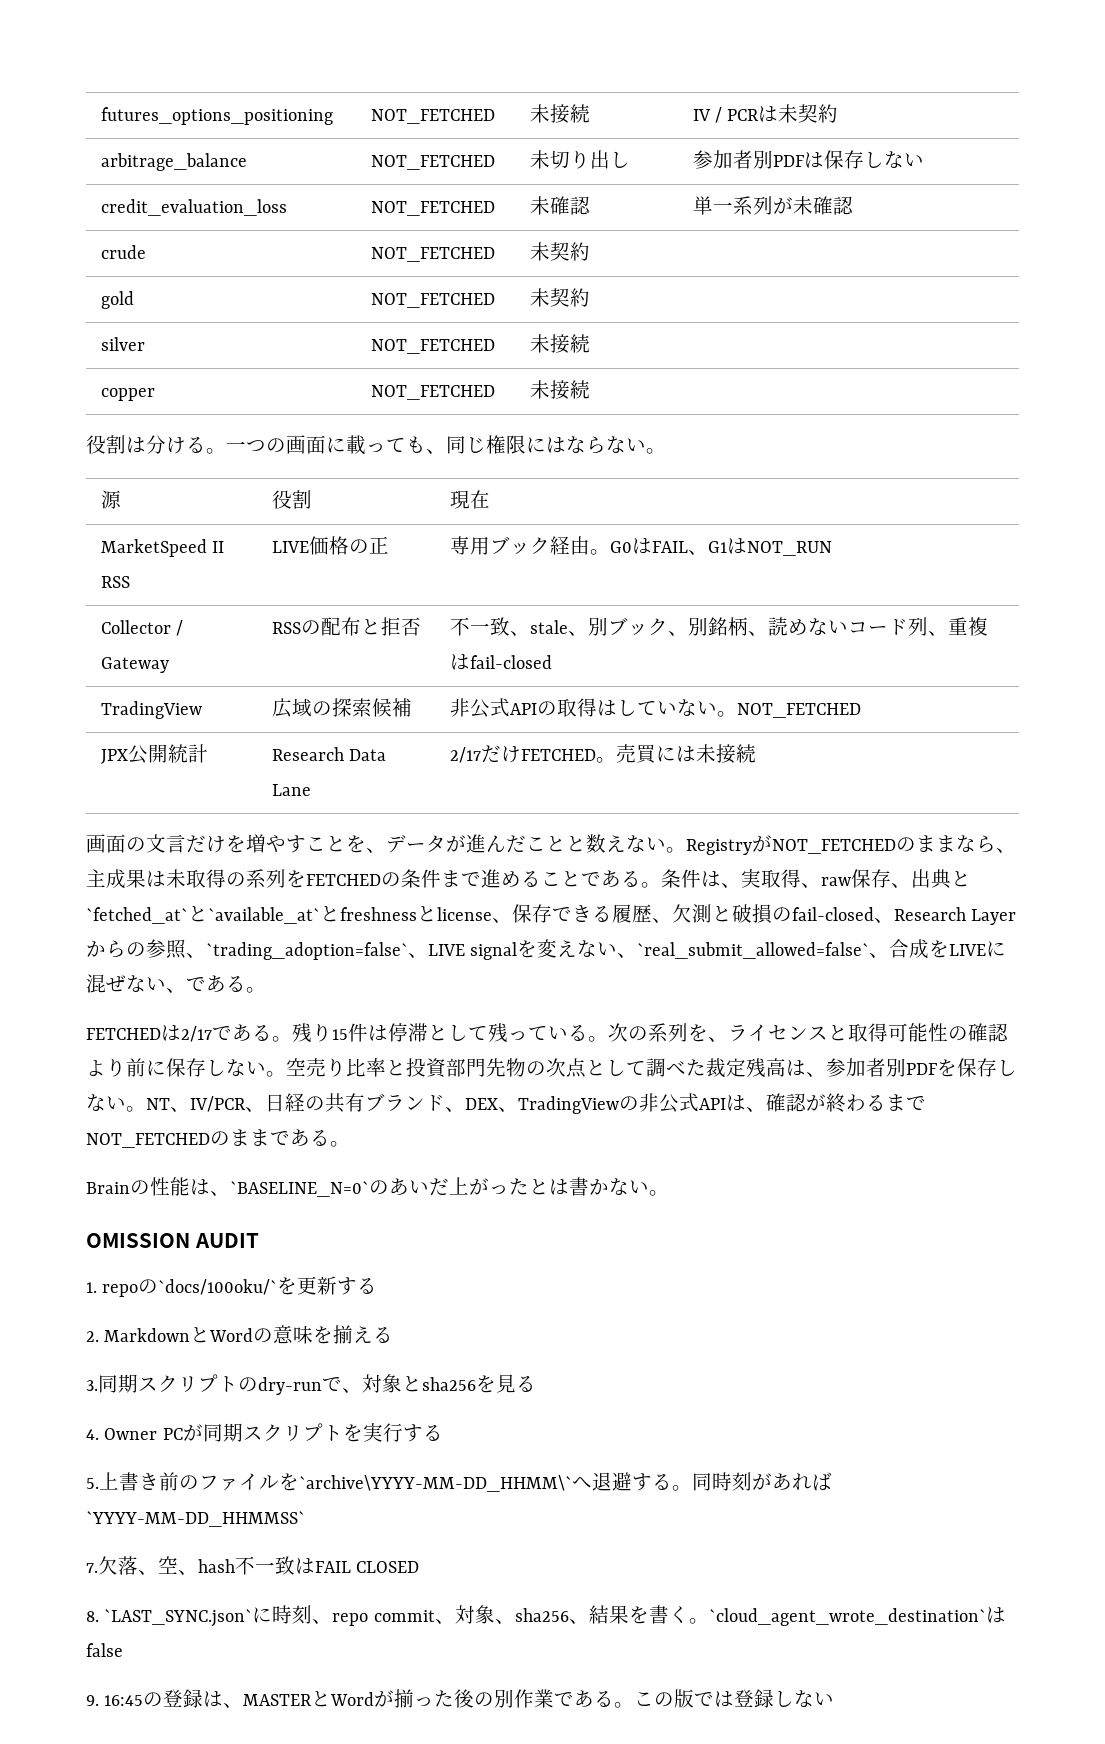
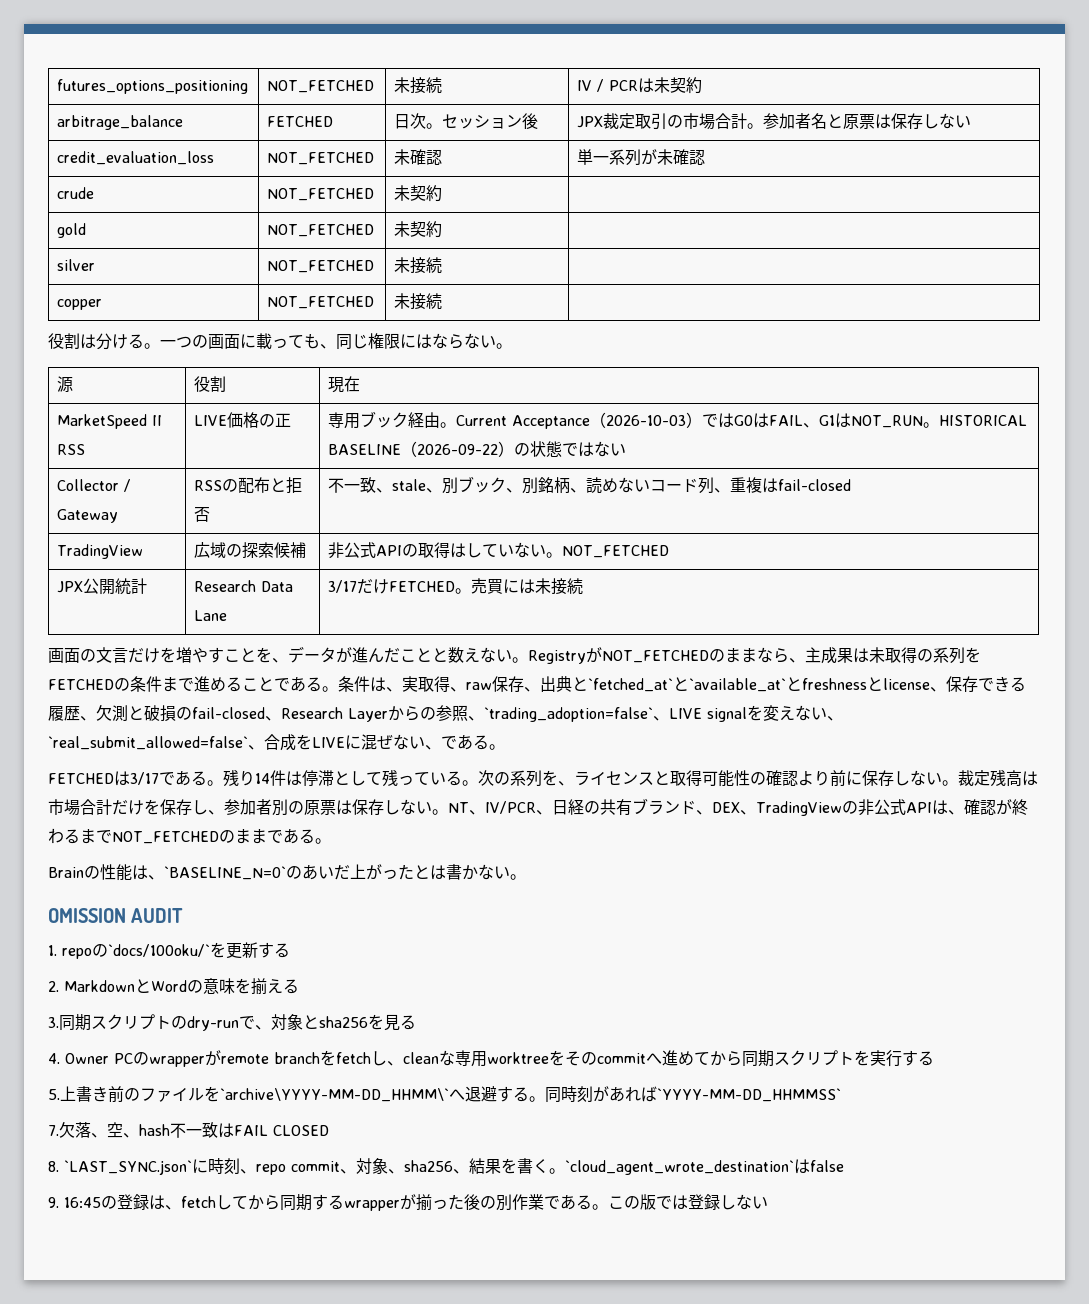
[370,155,495,170] [529,150,630,169] [692,150,804,169] NOT_FETCHED | 未切り出し | 参加者別PDF -> [267,116,334,127] [394,113,539,129] [577,113,876,130] FETCHED | 日次。セッション後 | JPX裁定取引の市場合計。参加者名と原票
(610, 552) none -> [456,412,735,429] Current Acceptance（2026-10-03）では
(832, 548) none -> [923,415,1028,428] [328,441,627,457] 。HISTORICAL BASELINE（2026-09-22）の状態ではない
[449,747,481,763] 2/17 -> [328,580,358,593] 3/17
[181,1026,212,1042] 2/17 -> [130,772,159,785] 3/17
[332,1029,348,1040] 15 -> [255,773,270,784] 14
[286,1058,806,1078] 空売り比率と投資部門先物の次点として調べた裁定残高は -> [958,770,1038,787] [48,799,208,816] 裁定残高は市場合計だけを保存し
[906,1059,957,1077] PDFを -> [288,800,352,815] の原票は
[182,1424,203,1441] が -> [133,1050,742,1067] のwrapperがremote branchをfetchし、cleanな専用worktreeをそのcommitへ進めてから
[243,1691,375,1707] MASTERとWord -> [181,1194,400,1211] fetchしてから同期するwrapper

